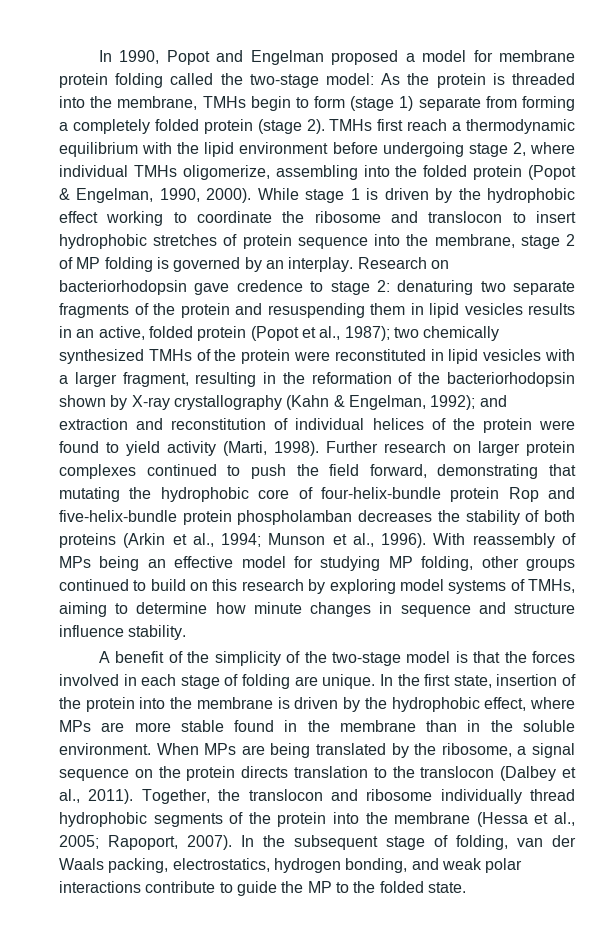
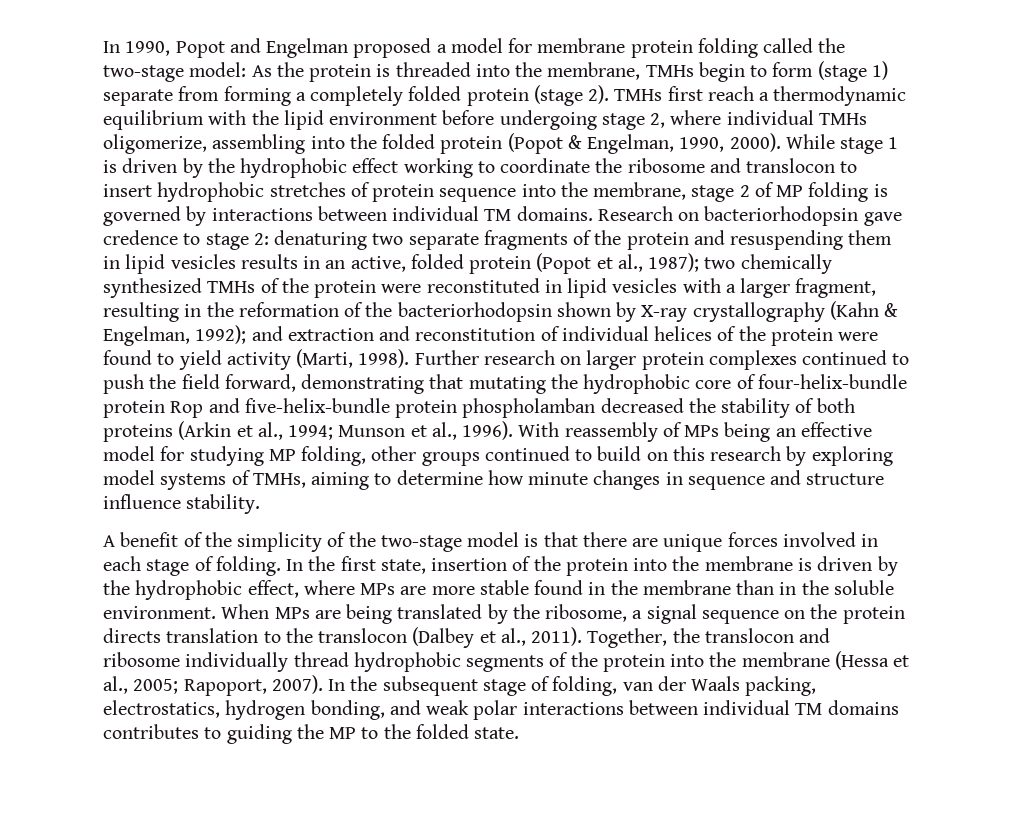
[265,257,354,272] an interplay. -> [211,206,593,221] interactions between individual TM domains.
[358,510,433,522] decreases -> [600,398,684,413] decreased
[504,651,527,663] the -> [582,532,723,552] there are unique
[242,674,376,689] folding are unique. -> [215,556,281,576] folding.
[145,881,277,896] contribute to guide -> [628,700,899,715] [103,724,292,744] between individual TM domains contributes to guiding

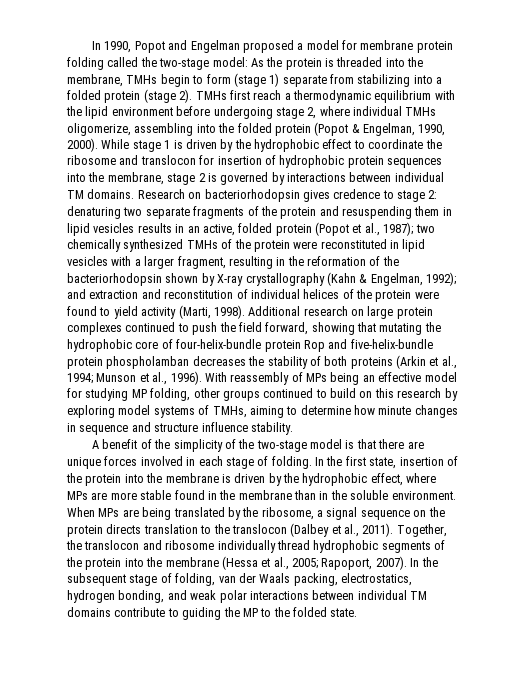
[223,86,404,106] forming a completely -> [357,74,443,87] stabilizing into a
[403,158,473,178] working -> (352, 144) none
[840,161,858,173] [103,182,517,202] to insert hydrophobic stretches of protein sequence -> [199,155,442,168] for insertion of hydrophobic protein sequences
[754,182,869,202] of MP folding -> (206, 177) none
[863,212,902,226] gave -> [302,190,330,202] gives
[414,350,479,365] Further -> [248,306,301,316] Additional
[586,350,637,370] larger -> [367,306,394,319] large
[301,374,425,394] demonstrating -> [311,322,355,335] showing
[600,398,684,413] decreased -> [192,356,246,366] decreases
[103,724,199,739] contributes -> [114,607,166,617] contribute

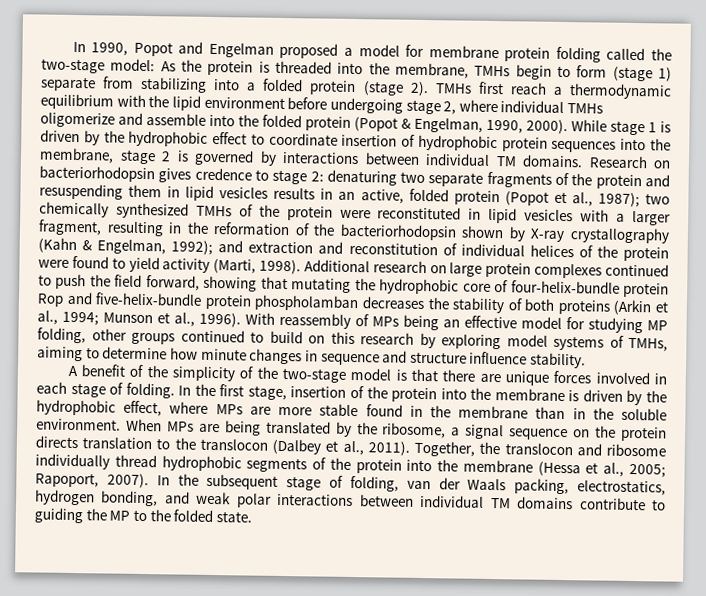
[67,123,194,136] oligomerize, assembling -> [40,112,206,128] oligomerize and assemble
[425,139,442,149] [67,155,215,165] the ribosome and translocon for -> (338, 139) none
[369,457,397,469] state, -> [247,385,287,401] stage,

